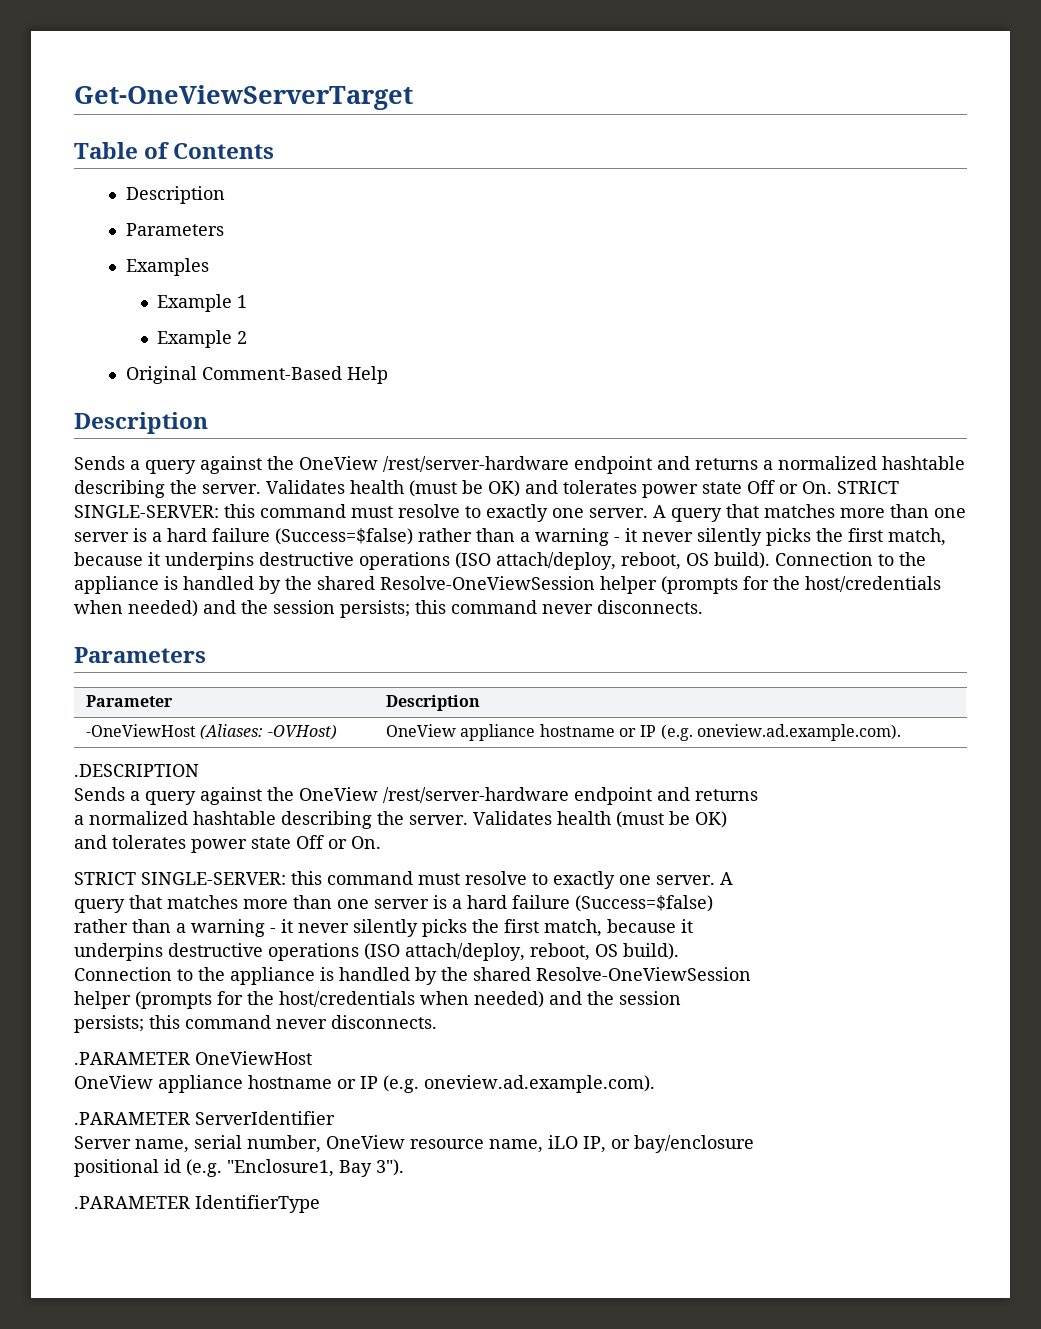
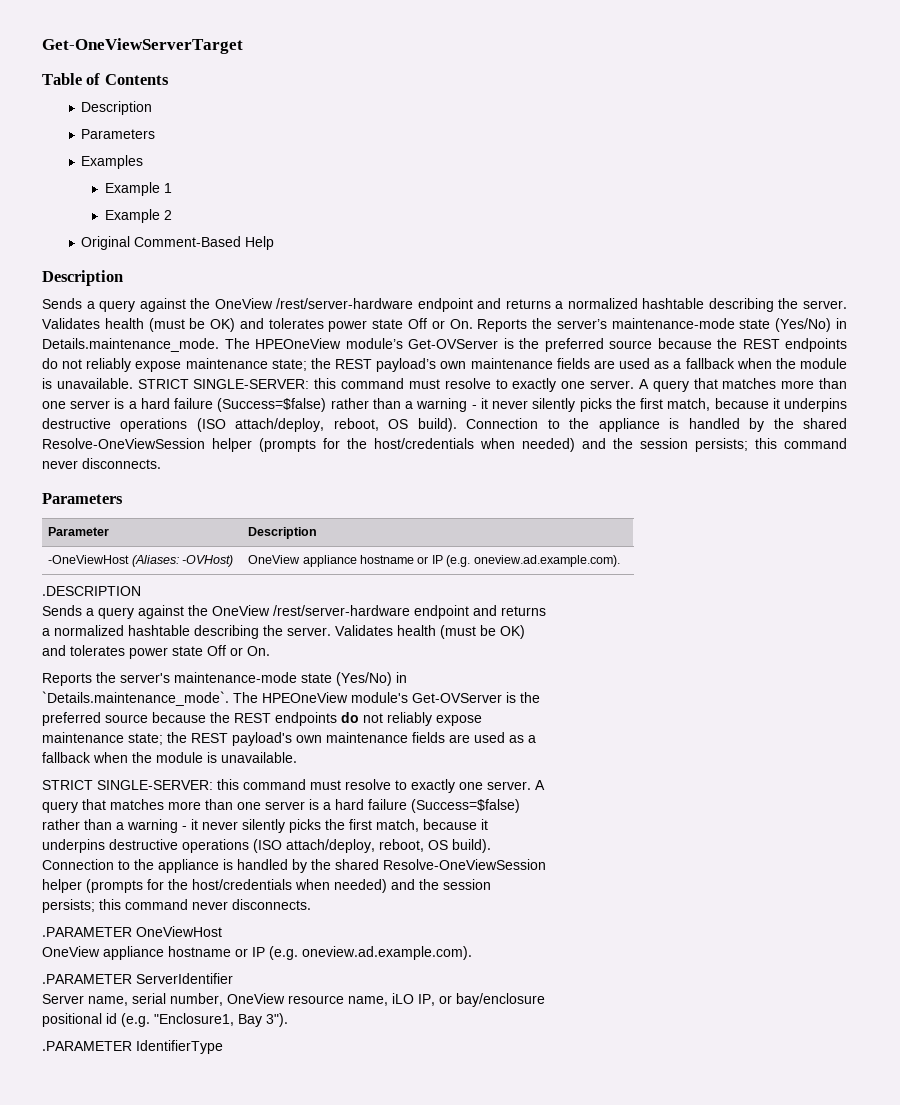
(832, 487) none -> [477,318,848,332] [42,338,847,352] [42,358,847,372] [42,378,133,389] Reports the server’s maintenance-mode state (Yes/No) in Details.maintenance_mode. The HPEOneView module’s Get-OVServer is the preferred source because the REST endpoints do not reliably expose maintenance state; the REST payload’s own maintenance fields are used as a fallback when the module is unavailable.
(381, 842) none -> [42,672,407,686] [42,691,540,706] [42,712,482,726] [42,732,536,746] [42,752,297,763] // Reports the server's maintenance-mode state (Yes/No) in // `Details.maintenance_mode`. The HPEOneView module's Get-OVServer is the // preferred source because the REST endpoints do not reliably expose // maintenance state; the REST payload's own maintenance fields are used as a // fallback when the module is unavailable.

